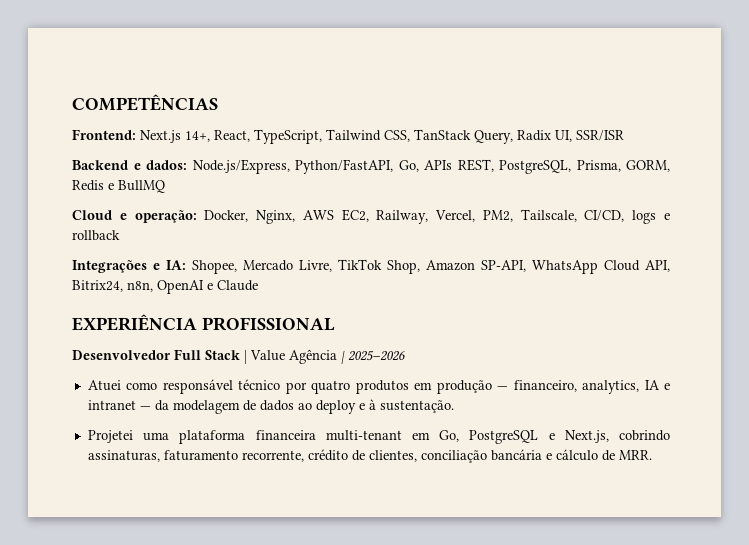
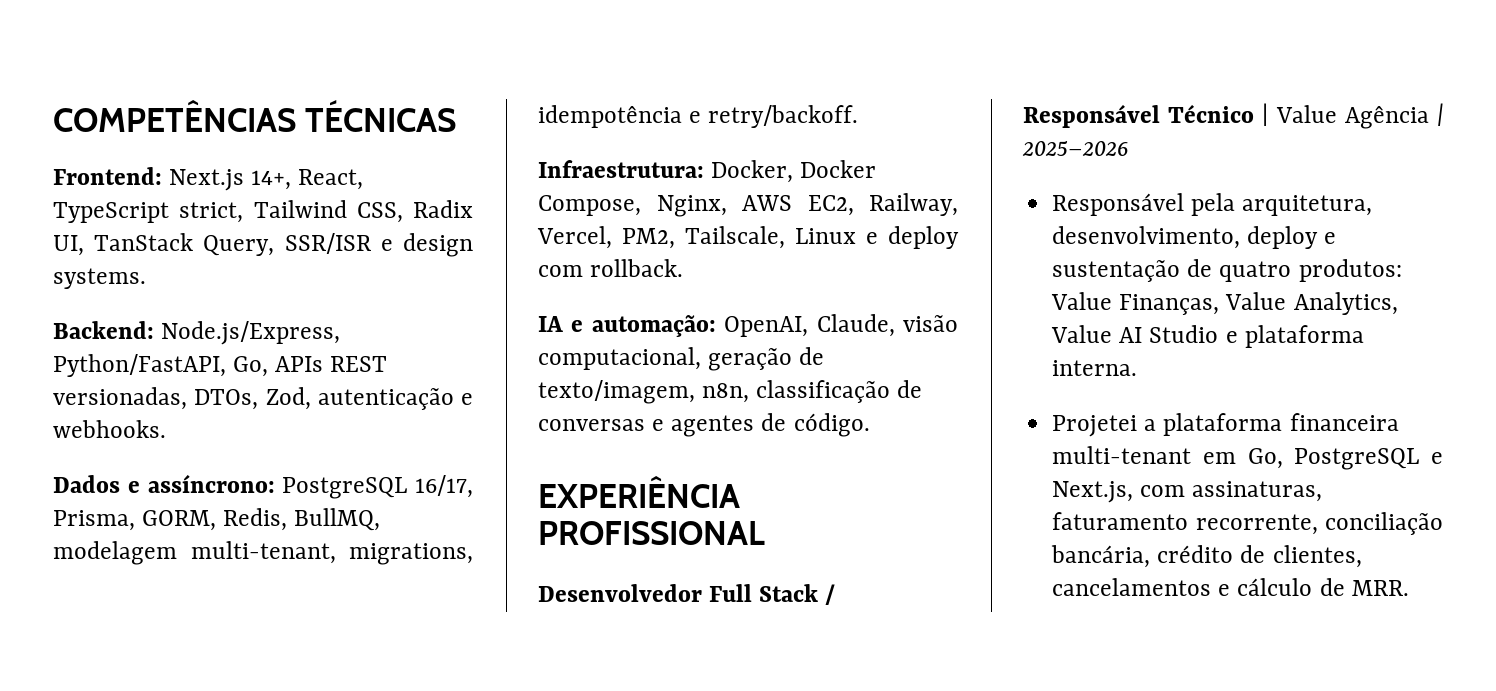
(218, 102) none -> [305,100,457,132] TÉCNICAS
[254,129,624,144] [72,159,670,174] [72,180,165,193] [72,210,249,223] TypeScript, Tailwind CSS, TanStack Query, Radix UI, SSR/ISR // Backend e dados: Node.js/Express, Python/FastAPI, Go, APIs REST, PostgreSQL, Prisma, GORM, Redis e BullMQ // Cloud e operação: Docker, -> [53,200,473,223] [53,233,473,257] [53,268,146,289] [53,321,341,345] [53,354,388,377] [53,387,473,410] [53,420,166,438] [53,474,473,499] [53,508,381,531] [53,541,473,565] [538,105,859,128] [538,160,877,183] [538,195,641,216] TypeScript strict, Tailwind CSS, Radix UI, TanStack Query, SSR/ISR e design systems. // Backend: Node.js/Express, Python/FastAPI, Go, APIs REST versionadas, DTOs, Zod, autenticação e webhooks. // Dados e assíncrono: PostgreSQL 16/17, Prisma, GORM, Redis, BullMQ, modelagem multi-tenant, migrations, idempotência e retry/backoff. // Infraestrutura: Docker, Docker Compose,
[584,210,670,224] [72,230,120,241] [72,259,670,274] [72,280,258,294] CI/CD, logs e rollback // Integrações e IA: Shopee, Mercado Livre, TikTok Shop, Amazon SP-API, WhatsApp Cloud API, Bitrix24, n8n, OpenAI e Claude -> [795,226,959,249] [538,259,684,277] [538,314,958,337] [538,347,825,371] [538,380,923,404] [538,413,870,437] Linux e deploy com rollback. // IA e automação: OpenAI, Claude, visão computacional, geração de texto/imagem, n8n, classificação de conversas e agentes de código.
(240, 355) none -> [825,584,836,605] [1023,104,1255,128] / Responsável Técnico
[87,379,670,394] [87,399,454,414] Atuei como responsável técnico por quatro produtos em produção — financeiro, analytics, IA e intranet — da modelagem de dados ao deploy e à sustentação. -> [1052,193,1373,216] [1052,226,1337,249] [1052,259,1402,282] [1051,292,1398,315] [1051,325,1364,348] [1052,360,1138,376] Responsável pela arquitetura, desenvolvimento, deploy e sustentação de quatro produtos: Value Finanças, Value Analytics, Value AI Studio e plataforma interna.
[143,432,170,441] uma -> [1144,419,1157,431] a
[618,430,670,441] cobrindo -> [1140,485,1186,497] com
(304, 456) none -> [1325,512,1443,535] [1051,545,1151,568] conciliação bancária,
[420,449,542,463] conciliação bancária -> [1052,578,1212,596] cancelamentos

